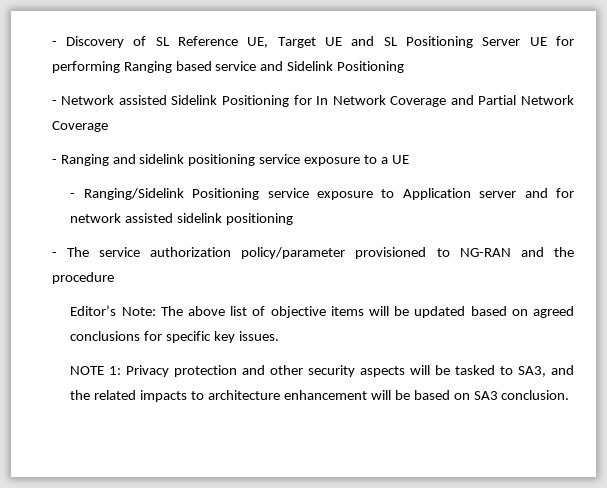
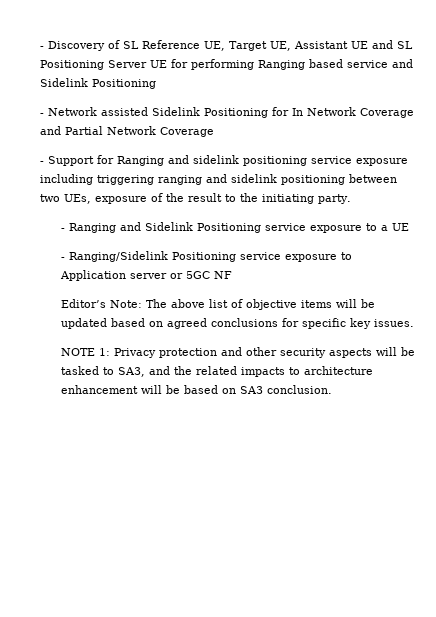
(316, 42) none -> [269,41,348,51] UE, Assistant
(57, 161) none -> [47,155,114,166] Support for
(361, 161) none -> [39,174,397,185] [39,193,351,204] [60,222,362,233] including triggering ranging and sidelink positioning between two UEs, exposure of the result to the initiating party. // - Ranging and Sidelink Positioning service exposure
[524,188,574,198] [70,213,294,225] [51,247,574,259] [51,272,114,284] and for network assisted sidelink positioning // - The service authorization policy/parameter provisioned to NG-RAN and the procedure -> [169,271,232,279] or 5GC NF

